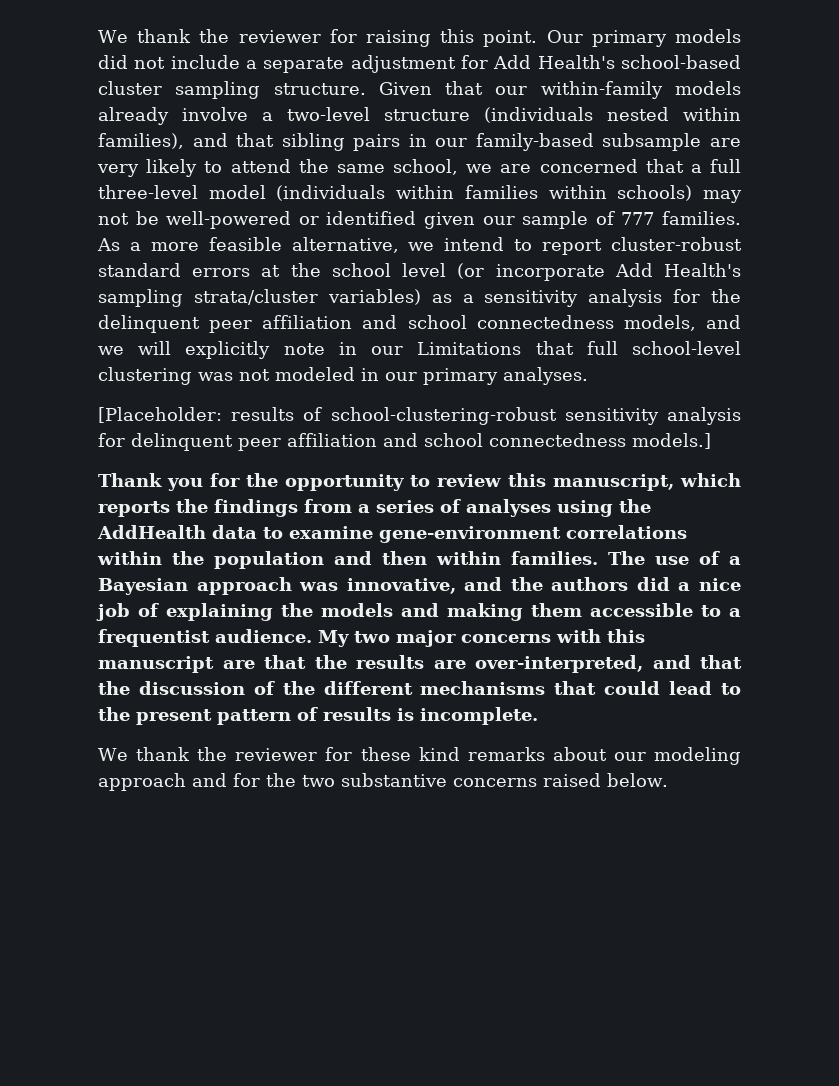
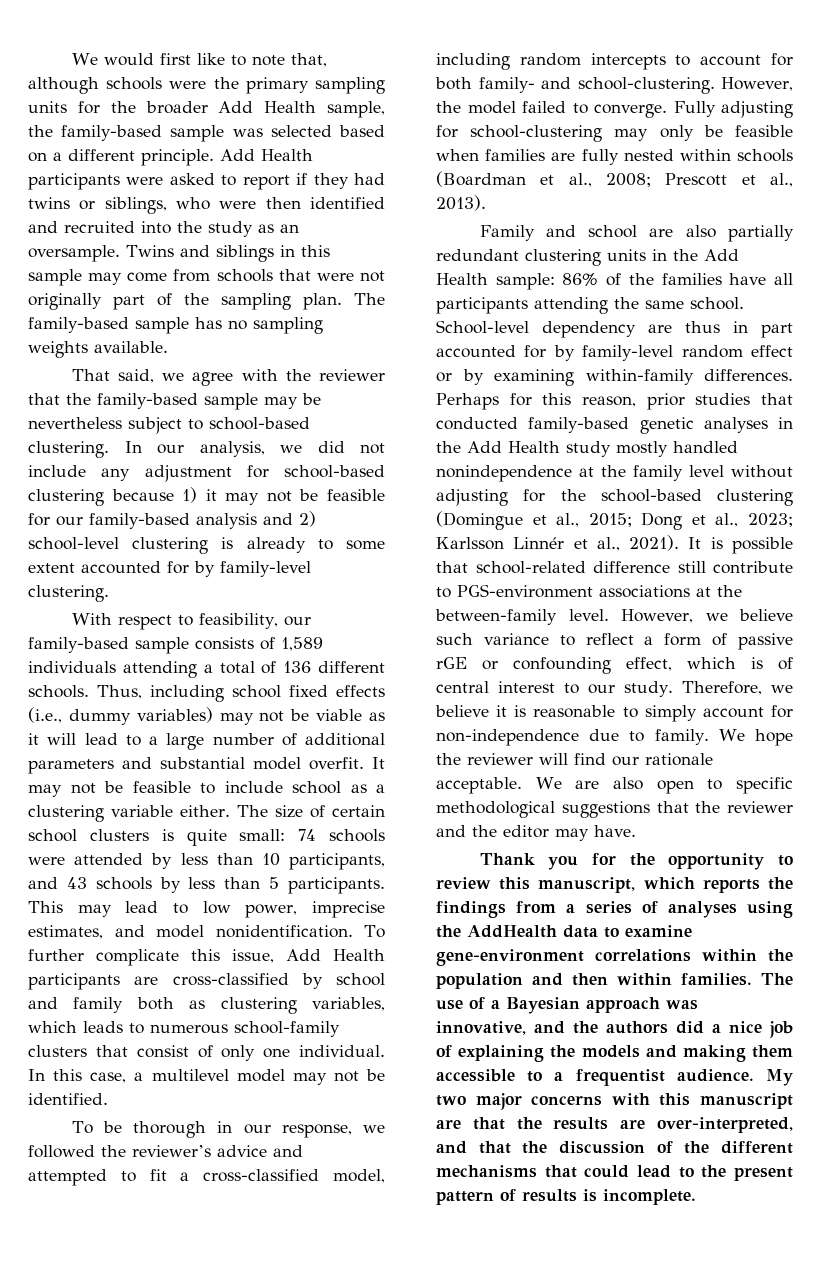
[98,29,742,47] [98,55,742,73] [98,81,741,99] [98,107,741,125] [98,133,741,151] [97,159,741,177] [98,185,742,203] [98,211,742,229] [97,237,743,255] [98,263,741,281] [98,289,741,307] [98,315,741,333] [98,341,741,359] [98,367,588,385] [98,407,741,425] [98,433,711,451] We thank the reviewer for raising this point. Our primary models did not include a separate adjustment for Add Health's school-based cluster sampling structure. Given that our within-family models already involve a two-level structure (individuals nested within families), and that sibling pairs in our family-based subsample are very likely to attend the same school, we are concerned that a full three-level model (individuals within families within schools) may not be well-powered or identified given our sample of 777 families. As a more feasible alternative, we intend to report cluster-robust standard errors at the school level (or incorporate Add Health's sampling strata/cluster variables) as a sensitivity analysis for the delinquent peer affiliation and school connectedness models, and we will explicitly note in our Limitations that full school-level clustering was not modeled in our primary analyses. // [Placeholder: results of school-clustering-robust sensitivity analysis for delinquent peer affiliation and school connectedness models.] -> [71,53,327,67] [28,77,385,94] [28,101,385,118] [28,125,385,142] [28,149,313,166] [28,173,385,190] [28,197,386,214] [28,221,299,237] [28,245,330,262] [28,269,385,286] [28,293,385,310] [28,317,323,334] [28,341,168,358] [71,369,386,386] [28,393,321,410] [28,417,310,434] [28,441,385,458] [28,465,385,482] [28,487,385,506] [28,511,316,529] [28,537,385,554] [28,561,311,577] [28,585,109,602] [71,613,311,630] [28,637,323,654] [28,661,385,678] [28,685,385,702] [28,707,385,725] [28,733,385,750] [28,757,385,774] [28,781,385,797] [28,805,385,822] [28,829,385,846] [28,853,385,870] [28,877,385,894] [28,901,385,918] [28,925,386,939] [28,949,385,966] [28,973,385,990] [28,997,385,1014] [28,1021,340,1037] [28,1045,385,1061] [28,1069,385,1085] [28,1093,108,1105] [71,1121,385,1138] [28,1145,303,1158] [28,1169,386,1186] [436,53,793,70] [435,77,793,94] [436,101,793,118] [436,125,793,142] [436,149,793,165] [436,171,793,187] [436,195,486,211] [479,225,794,242] [436,249,739,266] [436,273,793,290] [436,297,744,314] [436,320,793,338] [436,345,793,361] [436,369,793,386] [436,393,793,410] [436,417,793,434] [436,441,738,457] [436,465,793,482] [436,489,793,506] [436,511,793,530] [436,535,793,554] [436,561,793,574] [436,584,742,598] [435,609,793,625] [436,633,793,650] [436,657,793,674] [436,681,793,697] [435,705,793,722] [436,729,793,746] [436,753,713,766] [436,777,793,794] [436,801,793,818] [436,825,636,841] We would first like to note that, although schools were the primary sampling units for the broader Add Health sample, the family-based sample was selected based on a different principle. Add Health participants were asked to report if they had twins or siblings, who were then identified and recruited into the study as an oversample. Twins and siblings in this sample may come from schools that were not originally part of the sampling plan. The family-based sample has no sampling weights available. // That said, we agree with the reviewer that the family-based sample may be nevertheless subject to school-based clustering. In our analysis, we did not include any adjustment for school-based clustering because 1) it may not be feasible for our family-based analysis and 2) school-level clustering is already to some extent accounted for by family-level clustering. // With respect to feasibility, our family-based sample consists of 1,589 individuals attending a total of 136 different schools. Thus, including school fixed effects (i.e., dummy variables) may not be viable as it will lead to a large number of additional parameters and substantial model overfit. It may not be feasible to include school as a clustering variable either. The size of certain school clusters is quite small: 74 schools were attended by less than 10 participants, and 43 schools by less than 5 participants. This may lead to low power, imprecise estimates, and model nonidentification. To further complicate this issue, Add Health participants are cross-classified by school and family both as clustering variables, which leads to numerous school-family clusters that consist of only one individual. In this case, a multilevel model may not be identified. // To be thorough in our response, we followed the reviewer’s advice and attempted to fit a cross-classified model, including random intercepts to account for both family- and school-clustering. However, the model failed to converge. Fully adjusting for school-clustering may only be feasible when families are fully nested within schools (Boardman et al., 2008; Prescott et al., 2013). // Family and school are also partially redundant clustering units in the Add Health sample: 86% of the families have all participants attending the same school. School-level dependency are thus in part accounted for by family-level random effect or by examining within-family differences. Perhaps for this reason, prior studies that conducted family-based genetic analyses in the Add Health study mostly handled nonindependence at the family level without adjusting for the school-based clustering (Domingue et al., 2015; Dong et al., 2023; Karlsson Linnér et al., 2021). It is possible that school-related difference still contribute to PGS-environment associations at the between-family level. However, we believe such variance to reflect a form of passive rGE or confounding effect, which is of central interest to our study. Therefore, we believe it is reasonable to simply account for non-independence due to family. We hope the reviewer will find our rationale acceptable. We are also open to specific methodological suggestions that the reviewer and the editor may have.
[98,747,741,765] [98,773,668,791] // We thank the reviewer for these kind remarks about our modeling approach and for the two substantive concerns raised below. -> (696, 1197) none

